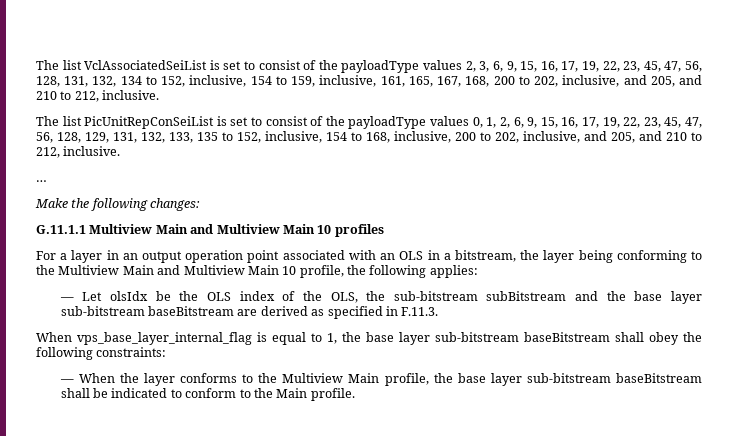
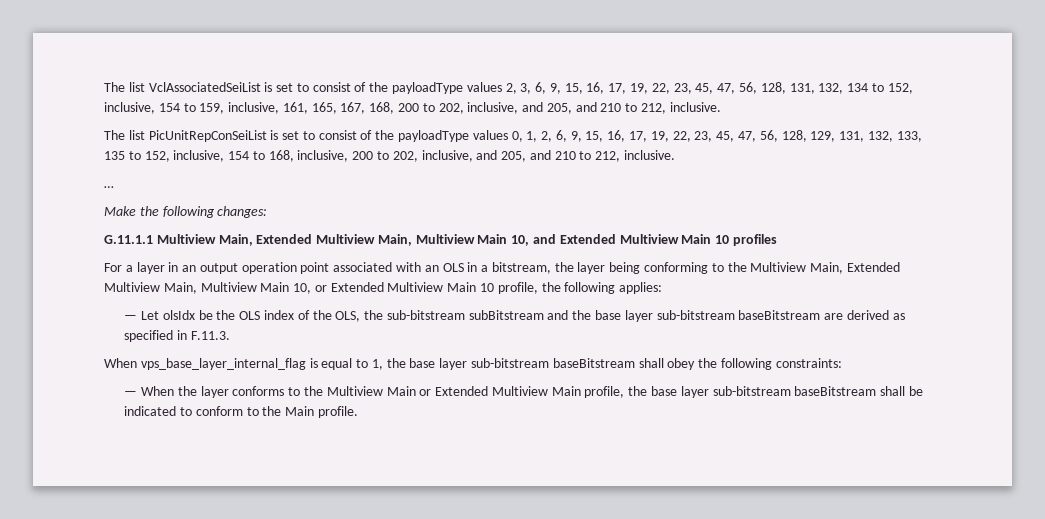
[155,224,214,234] Main and -> [218,234,616,246] Main, Extended Multiview Main, Multiview Main 10, and Extended
[122,265,181,275] Main and -> [810,262,900,274] [104,282,384,294] Main, Extended Multiview Main, Multiview Main 10, or Extended
(380, 378) none -> [419,386,581,396] or Extended Multiview Main

